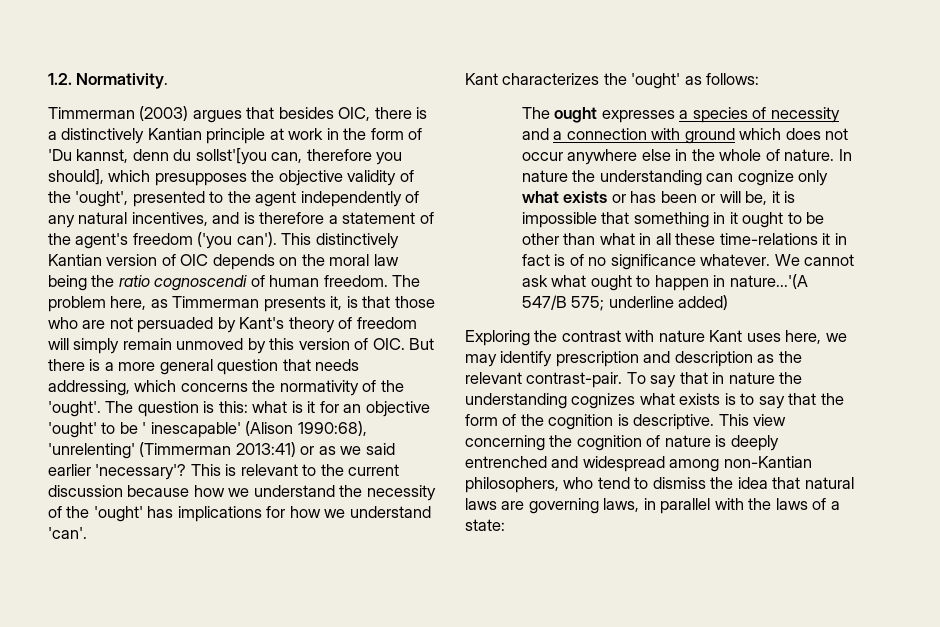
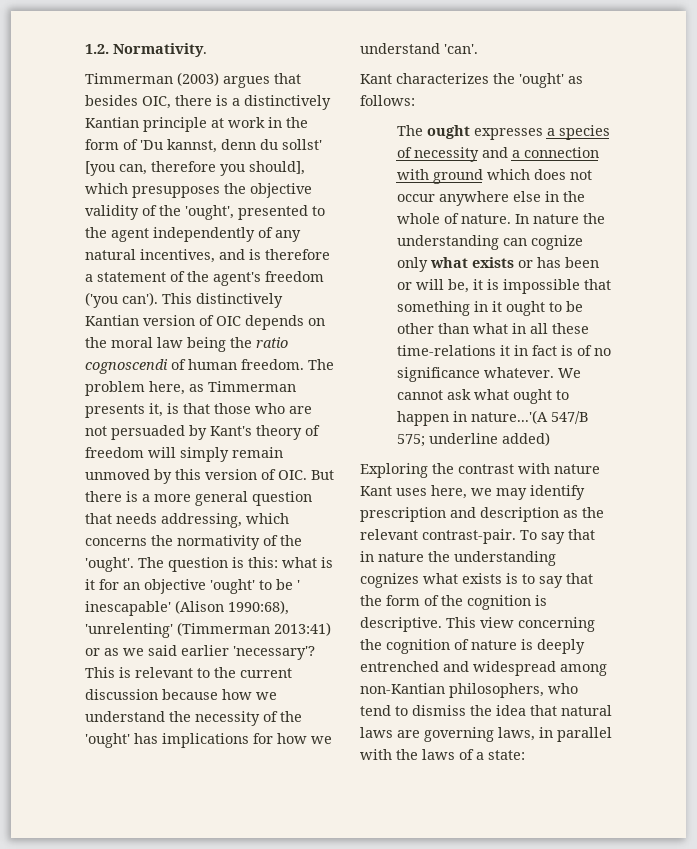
[195,148,267,165] sollst'[you -> [282,139,322,150] [85,161,115,176] sollst' [you

